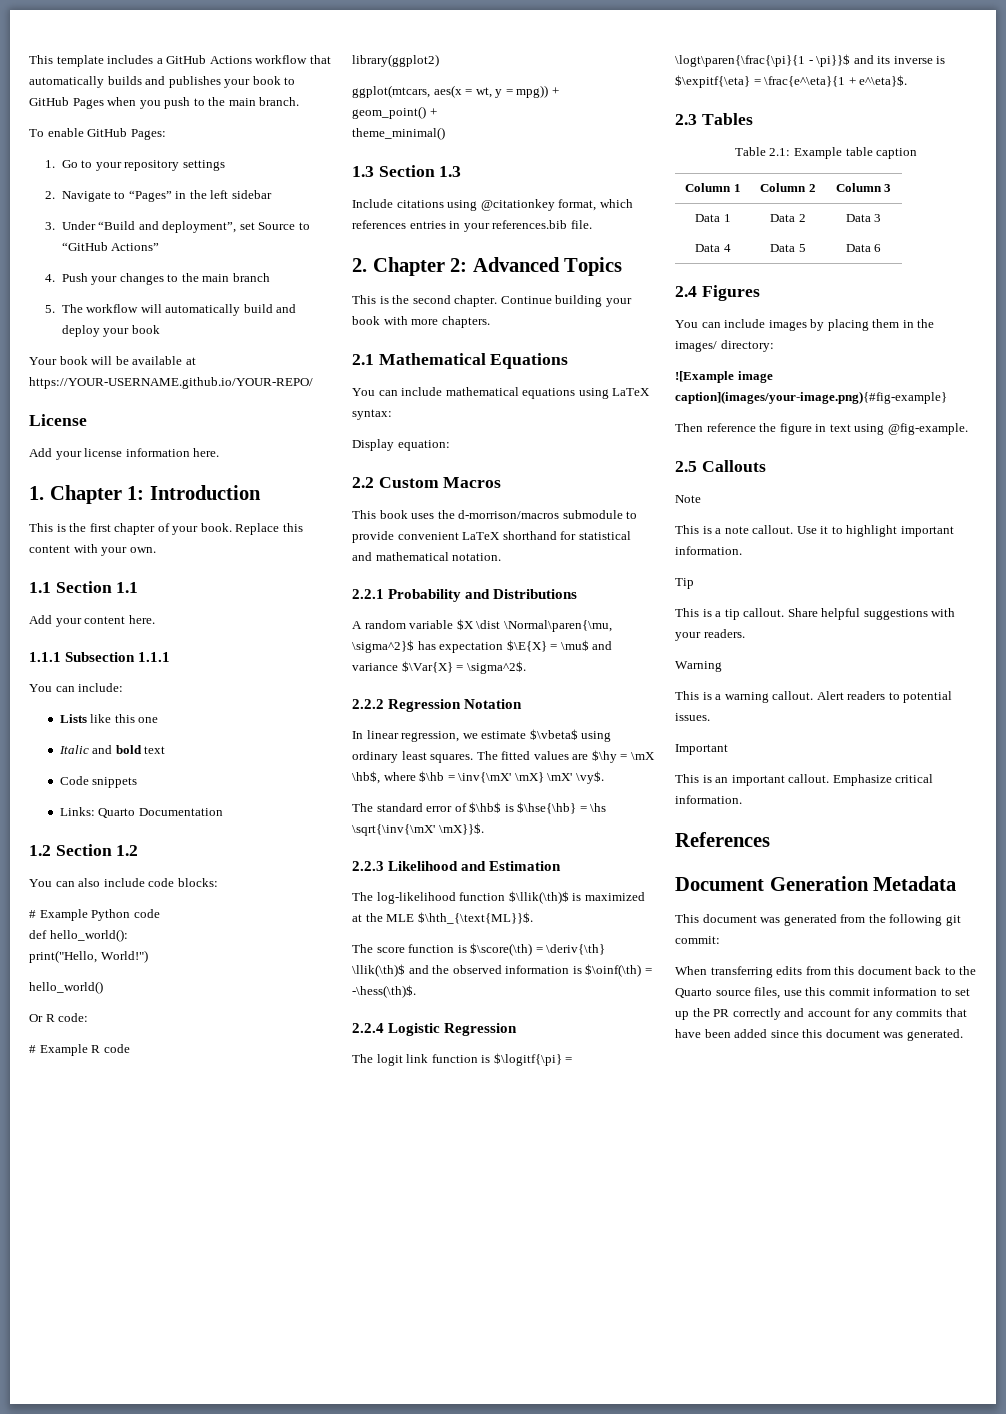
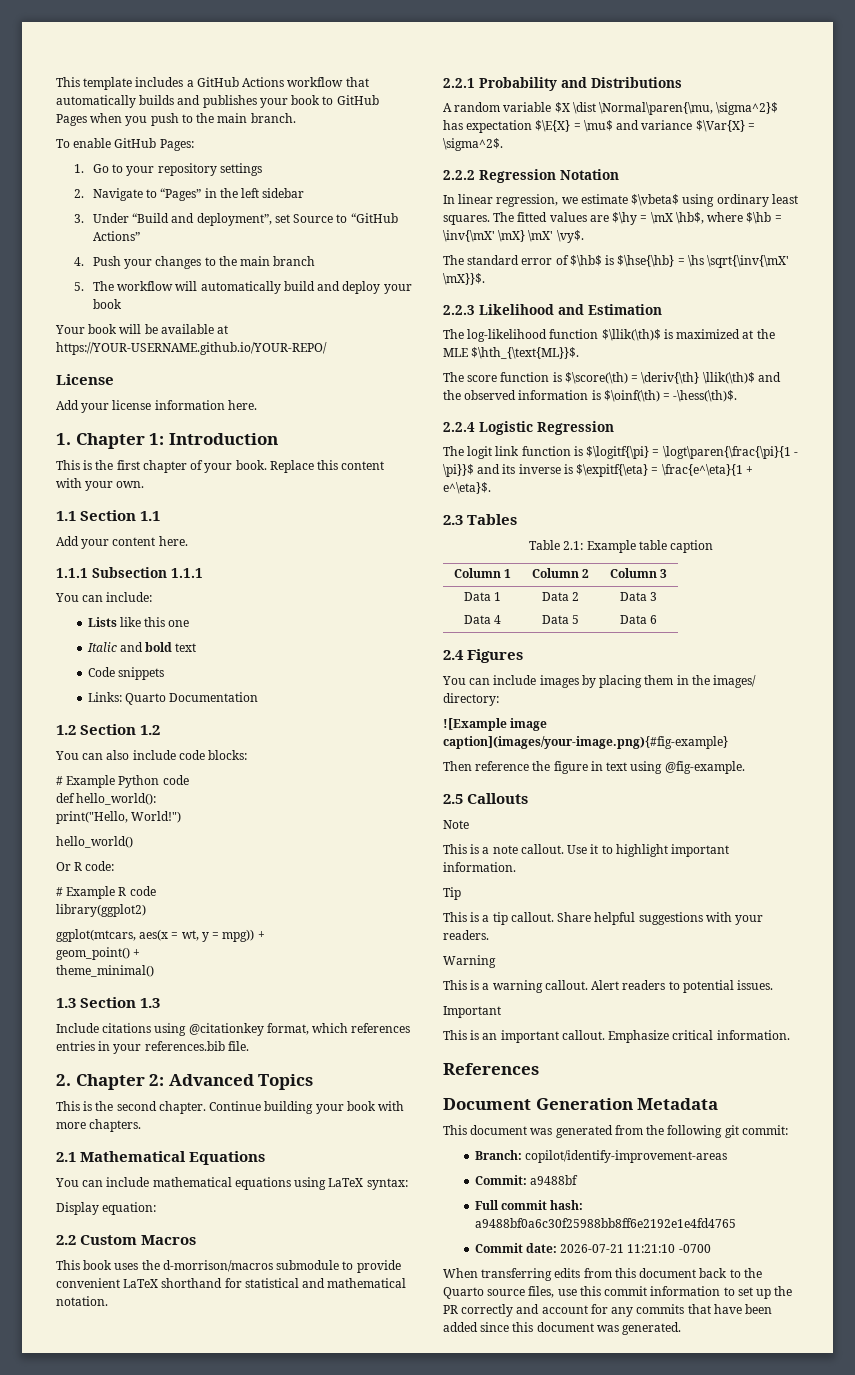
(720, 940) none -> [474,1150,727,1163] [474,1175,578,1185] [474,1200,584,1210] [474,1218,736,1228] [474,1243,711,1253] // Branch: copilot/identify-improvement-areas // Commit: a9488bf // Full commit hash: a9488bf0a6c30f25988bb8ff6e2192e1e4fd4765 // Commit date: 2026-07-21 11:21:10 -0700

